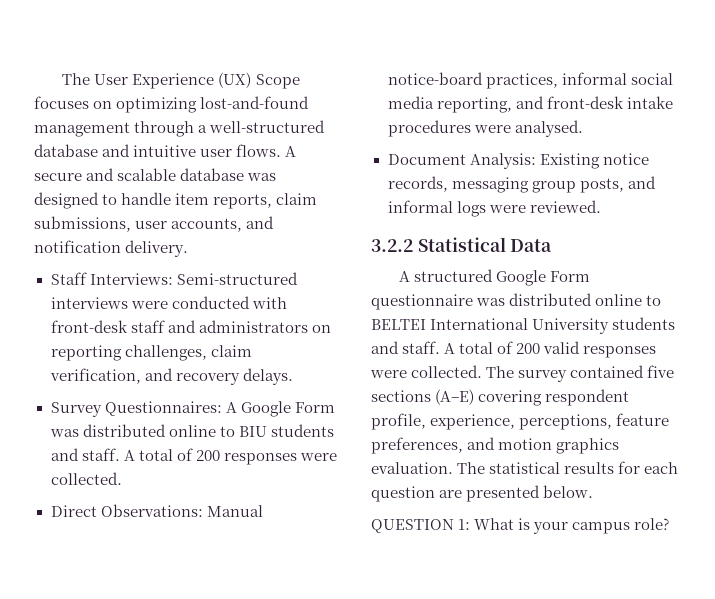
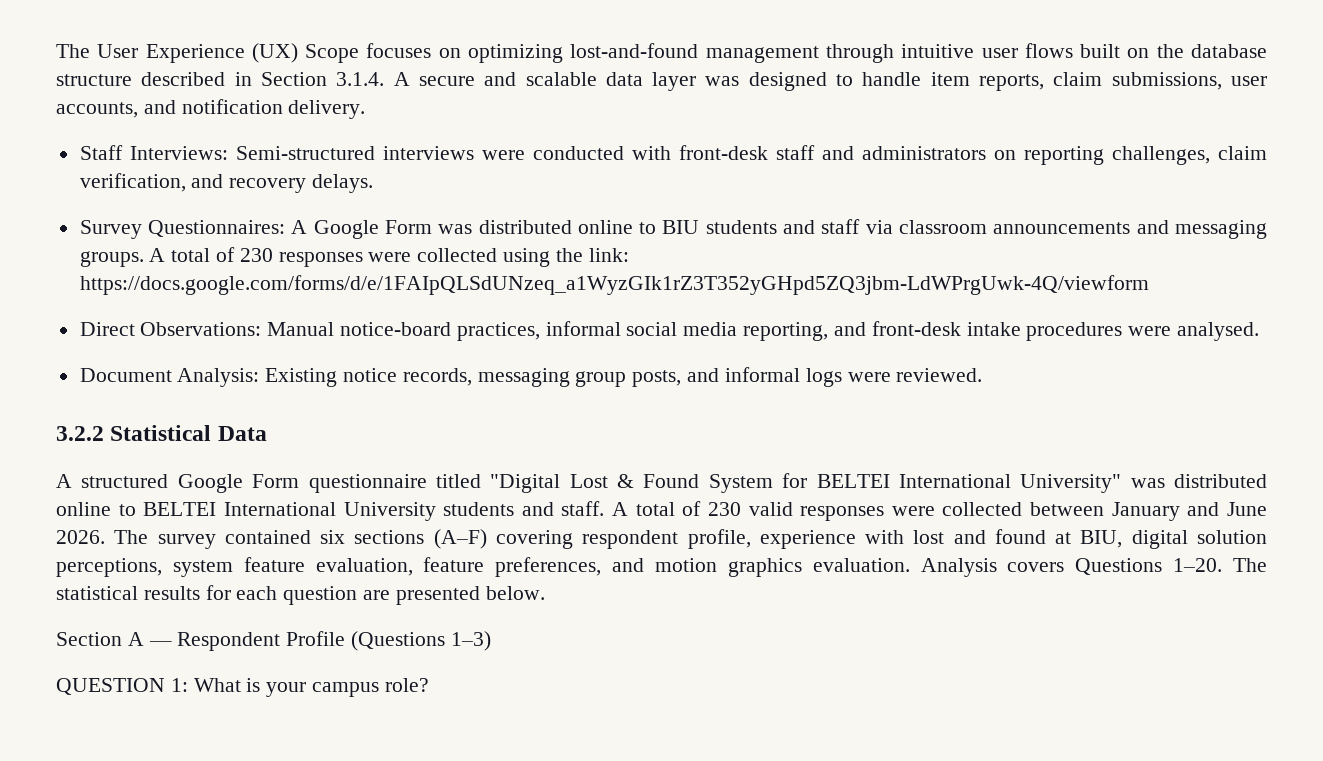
[198,120,326,133] [34,144,282,157] a well-structured database and intuitive user flows. -> [901,43,1267,58] [56,72,385,86] intuitive user flows built on the database structure described in Section 3.1.4.
[180,168,245,181] database -> [605,72,697,91] data layer
[81,448,337,465] [50,472,122,485] staff. A total of 200 responses were collected. -> [821,219,1267,239] [79,247,629,267] [79,275,1149,295] staff via classroom announcements and messaging groups. A total of 230 responses were collected using the link: https://docs.google.com/forms/d/e/1FAIpQLSdUNzeq_a1WyzGIk1rZ3T352yGHpd5ZQ3jbm-LdWPrgUwk-4Q/viewform
(473, 302) none -> [435,473,1122,493] titled "Digital Lost & Found System for BELTEI International University"
[516,343,541,354] 200 -> [707,502,741,516] 230
[411,365,675,382] [371,389,630,406] [371,413,613,430] collected. The survey contained five sections (A–E) covering respondent profile, experience, perceptions, -> [942,502,1267,521] [56,529,1268,549] [56,557,413,577] collected between January and June 2026. The survey contained six sections (A–F) covering respondent profile, experience with lost and found at BIU, digital solution perceptions, system feature evaluation,
(453, 468) none -> [920,558,1223,577] Analysis covers Questions 1–20.
(594, 491) none -> [56,631,491,651] // Section A — Respondent Profile (Questions 1–3)

